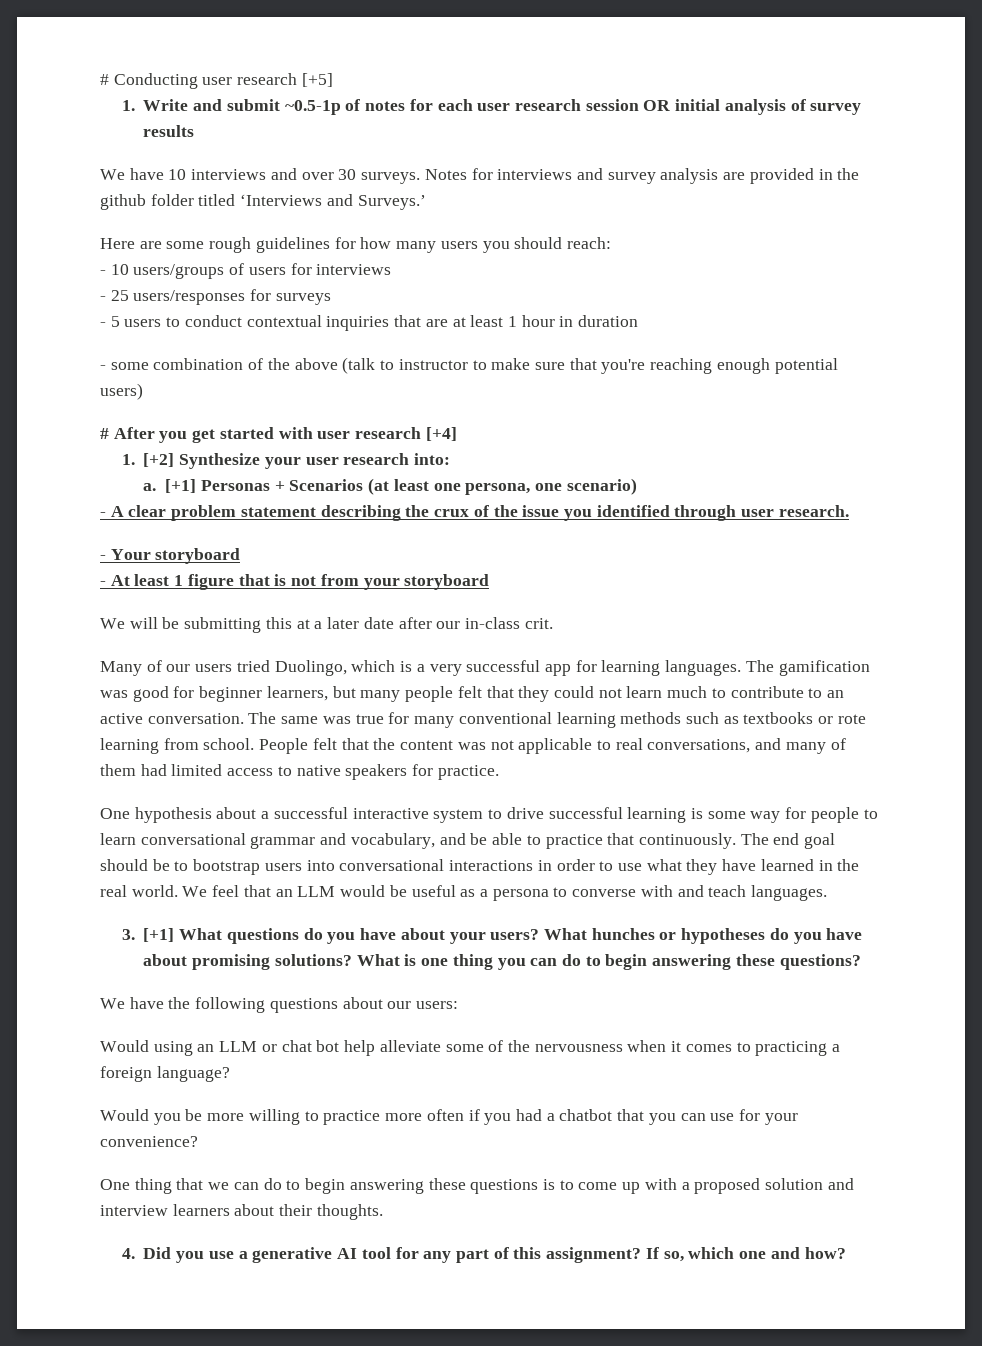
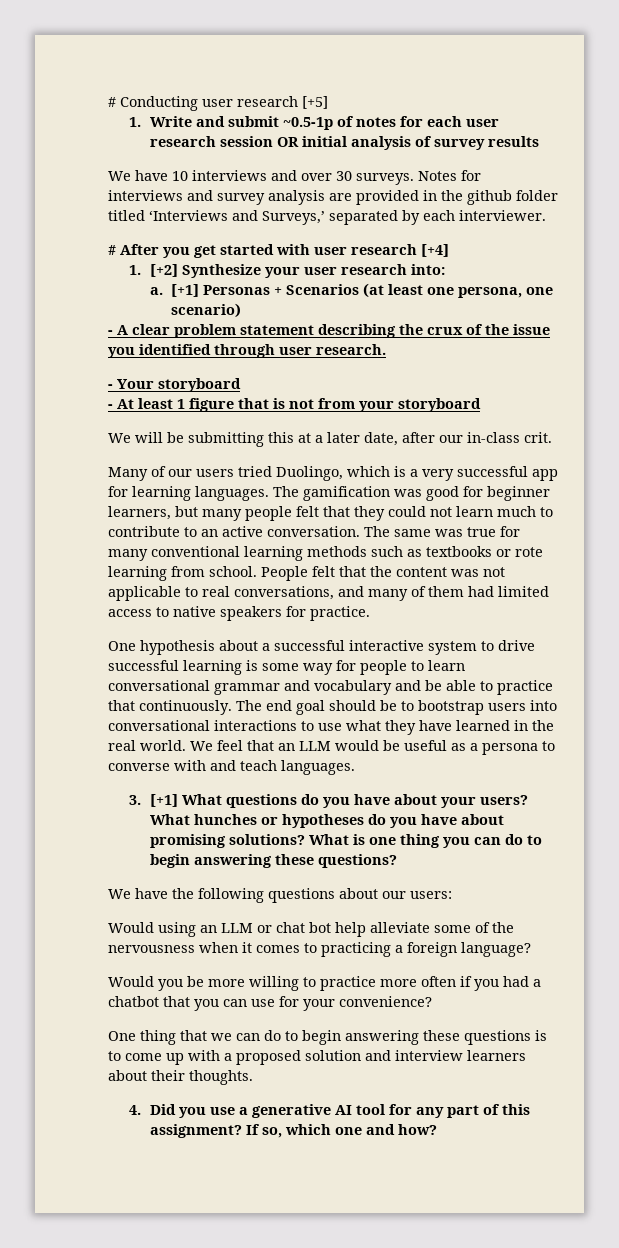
[357,195,426,210] [100,237,611,253] [100,263,392,279] [100,289,331,305] [100,315,639,331] [100,357,838,374] [100,383,143,400] Surveys.’ // Here are some rough guidelines for how many users you should reach: // - 10 users/groups of users for interviews // - 25 users/responses for surveys // - 5 users to conduct contextual inquiries that are at least 1 hour in duration // - some combination of the above (talk to instructor to make sure that you're reaching enough potential users) -> [262,210,546,225] Surveys,’ separated by each interviewer.
[363,617,394,629] date -> [364,432,398,446] date,
[350,833,435,849] vocabulary, -> [314,680,392,695] vocabulary
[537,859,595,871] in order -> (297, 725) none

